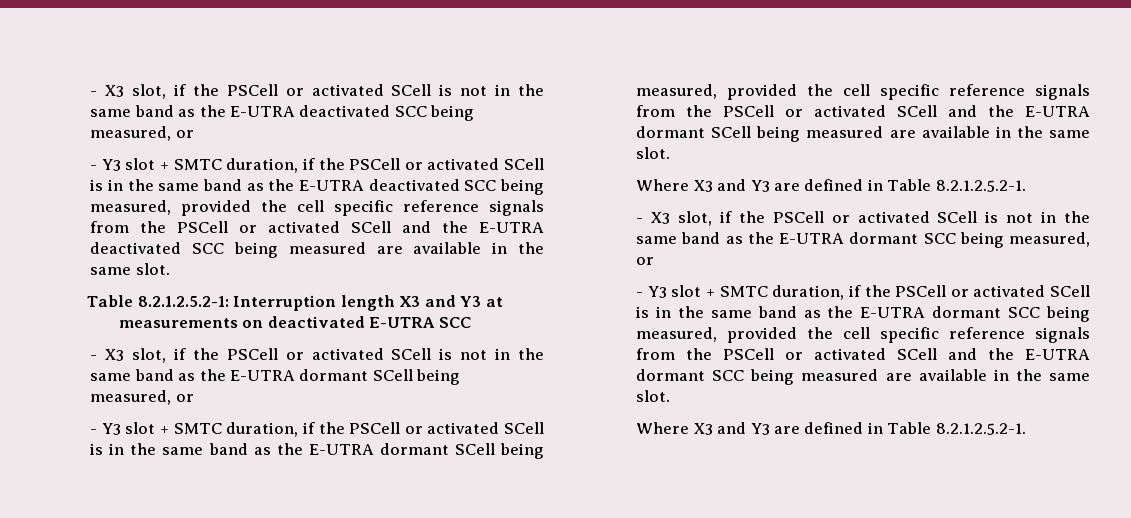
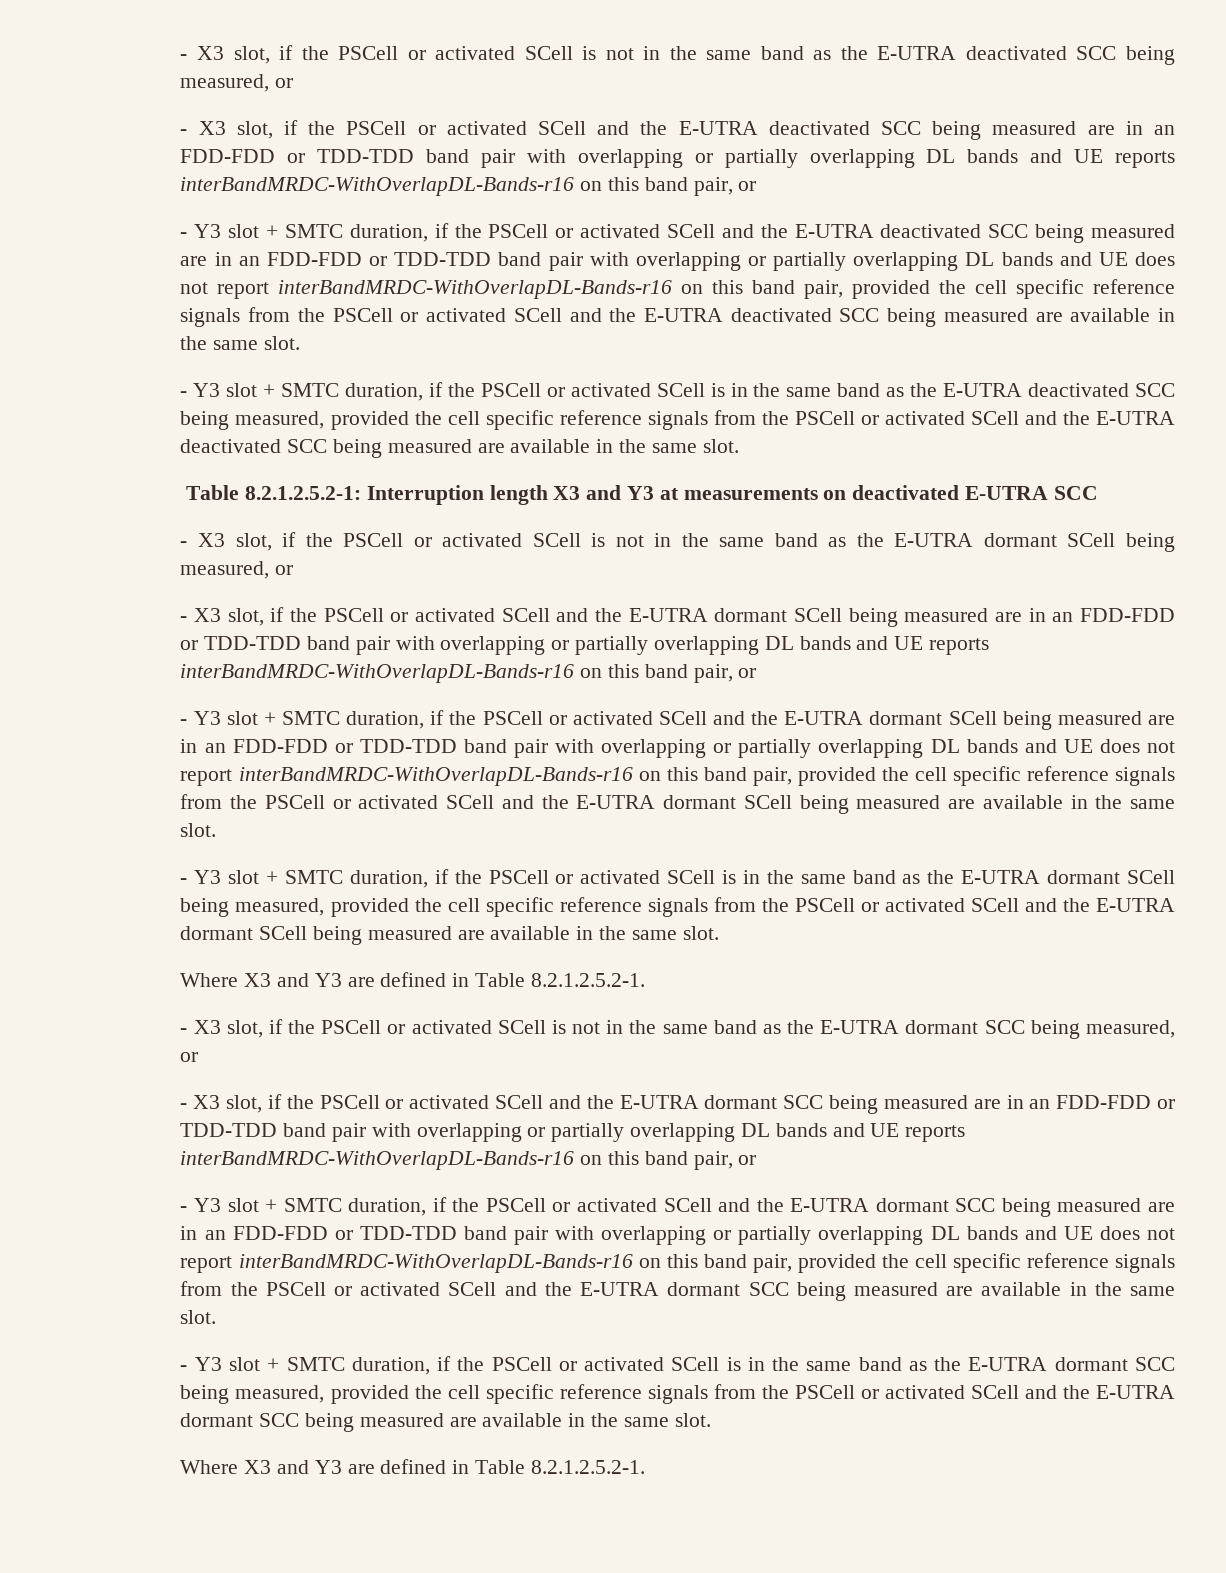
(194, 134) none -> [180,120,1175,140] [180,149,1175,168] [180,177,757,196] [180,223,1175,243] [180,252,1176,271] [180,279,1176,299] [180,307,1175,327] [180,336,301,350] // - X3 slot, if the PSCell or activated SCell and the E-UTRA deactivated SCC being measured are in an FDD-FDD or TDD-TDD band pair with overlapping or partially overlapping DL bands and UE reports interBandMRDC-WithOverlapDL-Bands-r16 on this band pair, or // - Y3 slot + SMTC duration, if the PSCell or activated SCell and the E-UTRA deactivated SCC being measured are in an FDD-FDD or TDD-TDD band pair with overlapping or partially overlapping DL bands and UE does not report interBandMRDC-WithOverlapDL-Bands-r16 on this band pair, provided the cell specific reference signals from the PSCell or activated SCell and the E-UTRA deactivated SCC being measured are available in the same slot.
(194, 398) none -> [180,607,1176,627] [180,636,989,655] [180,664,757,683] [180,710,1175,730] [180,739,1175,758] [180,766,1175,786] [180,794,1175,814] [180,823,217,837] // - X3 slot, if the PSCell or activated SCell and the E-UTRA dormant SCell being measured are in an FDD-FDD or TDD-TDD band pair with overlapping or partially overlapping DL bands and UE reports interBandMRDC-WithOverlapDL-Bands-r16 on this band pair, or // - Y3 slot + SMTC duration, if the PSCell or activated SCell and the E-UTRA dormant SCell being measured are in an FDD-FDD or TDD-TDD band pair with overlapping or partially overlapping DL bands and UE does not report interBandMRDC-WithOverlapDL-Bands-r16 on this band pair, provided the cell specific reference signals from the PSCell or activated SCell and the E-UTRA dormant SCell being measured are available in the same slot.
(655, 261) none -> [180,1094,1175,1114] [180,1123,966,1142] [180,1151,757,1170] [180,1197,1175,1217] [180,1226,1175,1245] [180,1253,1175,1273] [180,1281,1175,1301] [180,1310,217,1324] // - X3 slot, if the PSCell or activated SCell and the E-UTRA dormant SCC being measured are in an FDD-FDD or TDD-TDD band pair with overlapping or partially overlapping DL bands and UE reports interBandMRDC-WithOverlapDL-Bands-r16 on this band pair, or // - Y3 slot + SMTC duration, if the PSCell or activated SCell and the E-UTRA dormant SCC being measured are in an FDD-FDD or TDD-TDD band pair with overlapping or partially overlapping DL bands and UE does not report interBandMRDC-WithOverlapDL-Bands-r16 on this band pair, provided the cell specific reference signals from the PSCell or activated SCell and the E-UTRA dormant SCC being measured are available in the same slot.

